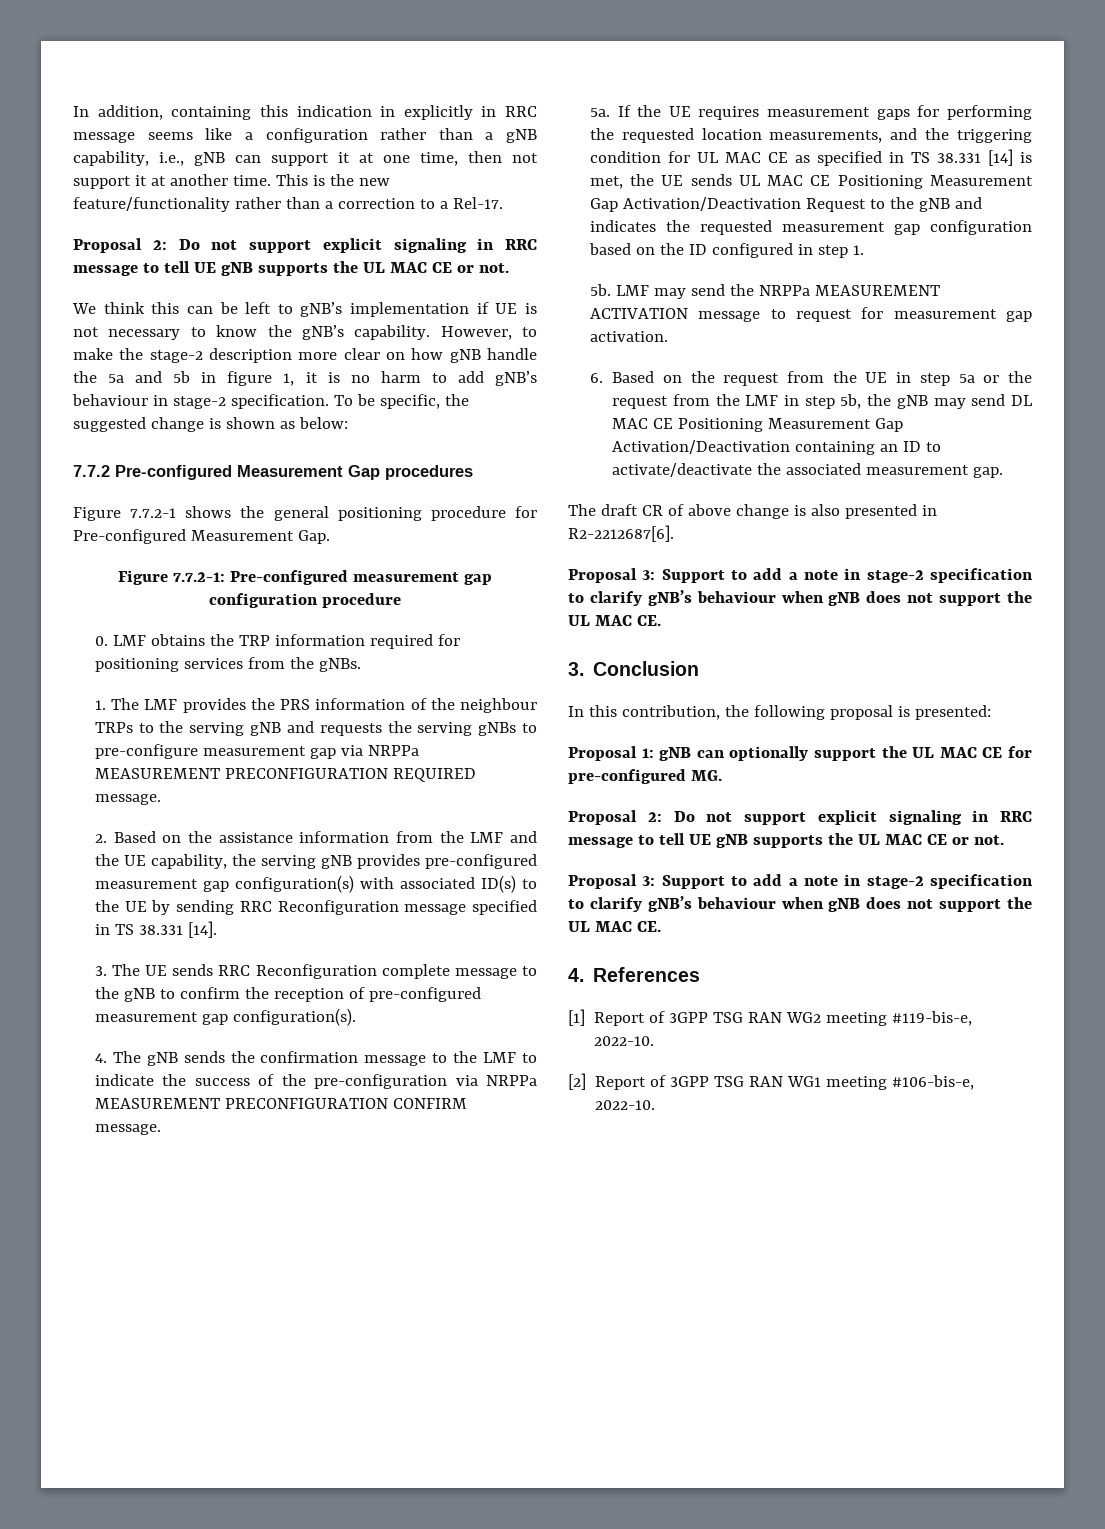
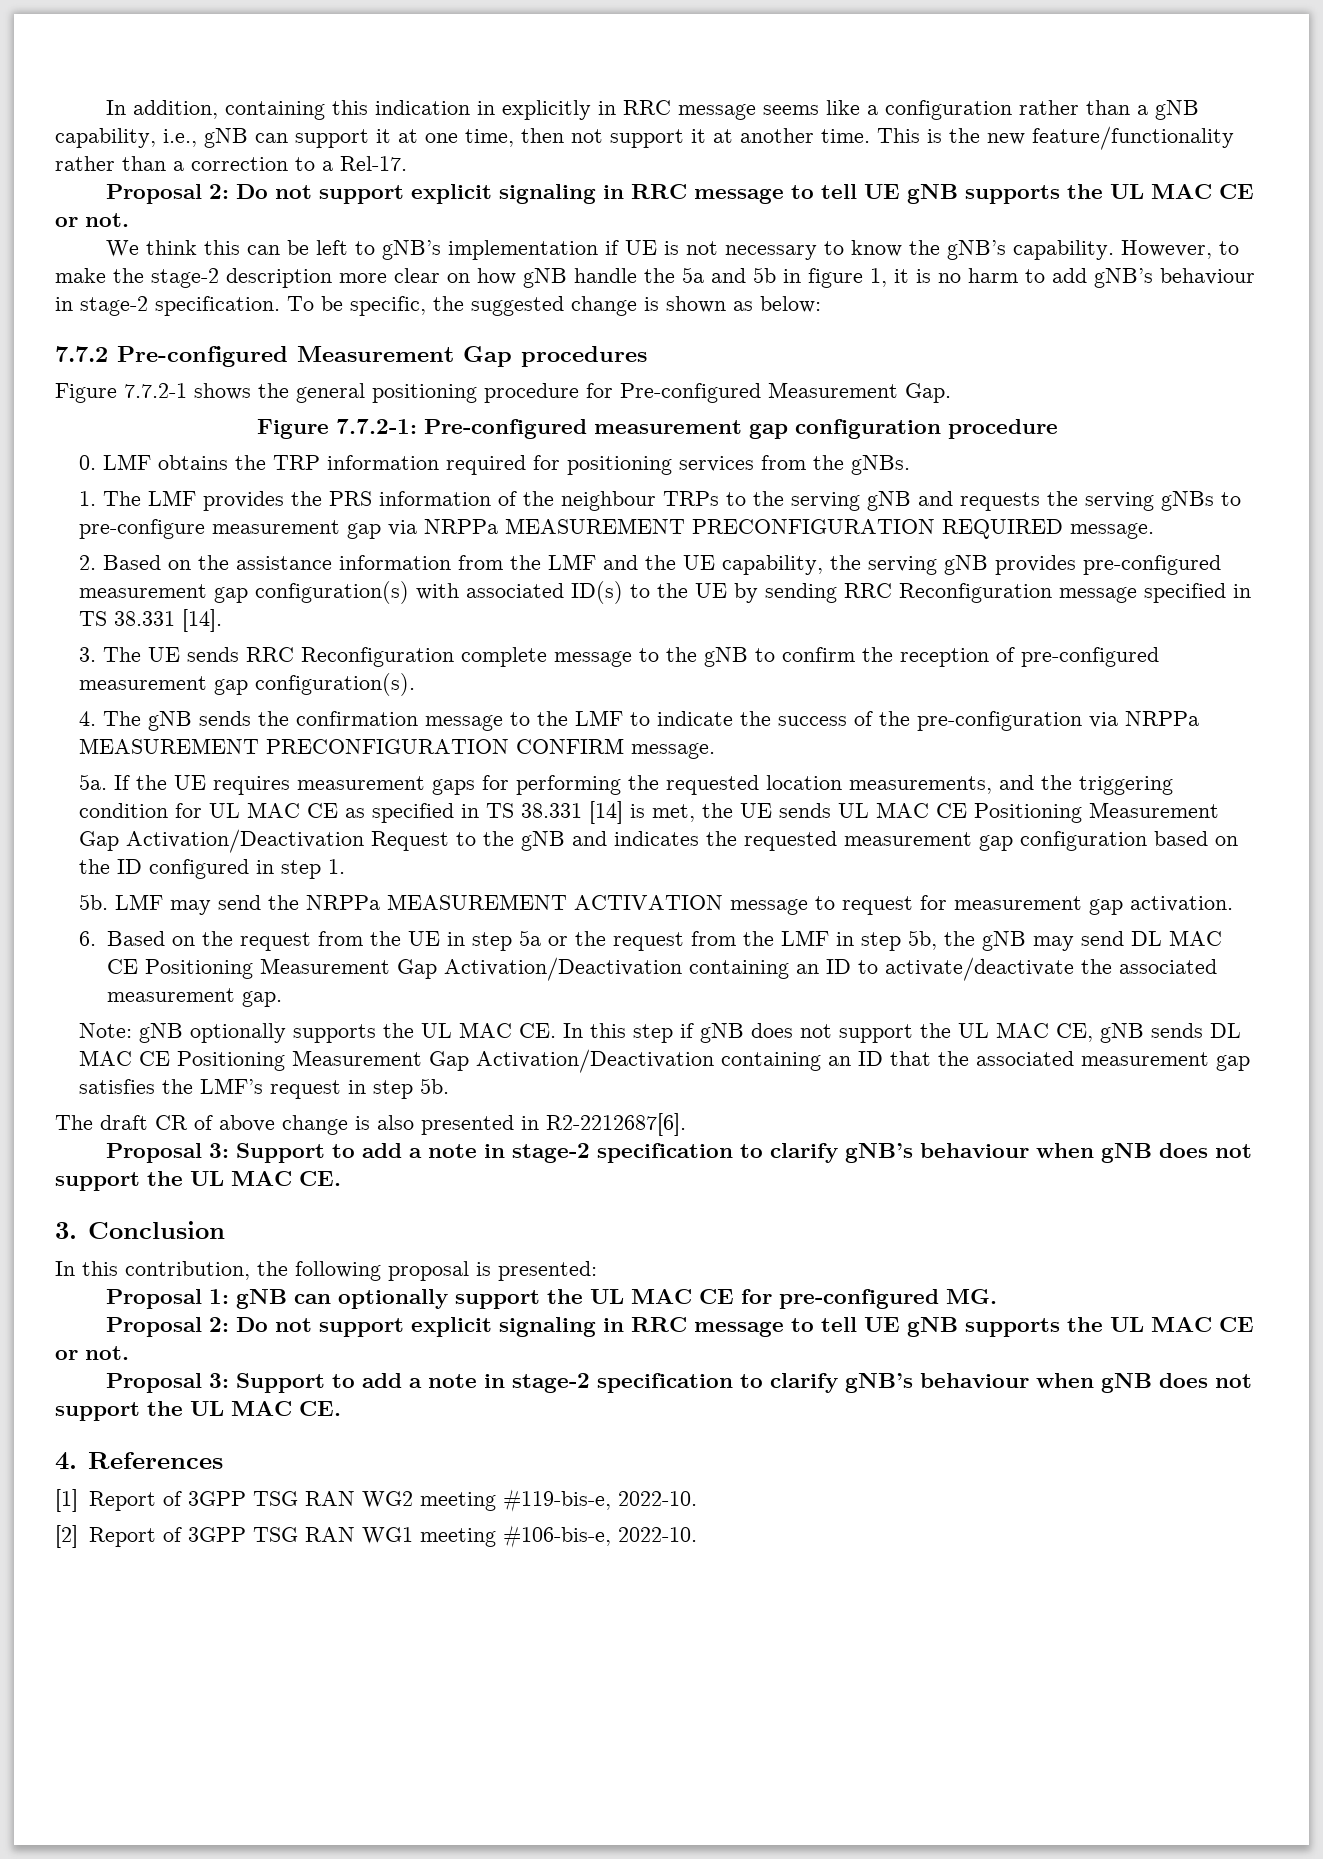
(1004, 472) none -> [79,1022,1242,1043] [79,1049,1251,1073] [79,1078,450,1099] // Note: gNB optionally supports the UL MAC CE. In this step if gNB does not support the UL MAC CE, gNB sends DL MAC CE Positioning Measurement Gap Activation/Deactivation containing an ID that the associated measurement gap satisfies the LMF’s request in step 5b.

